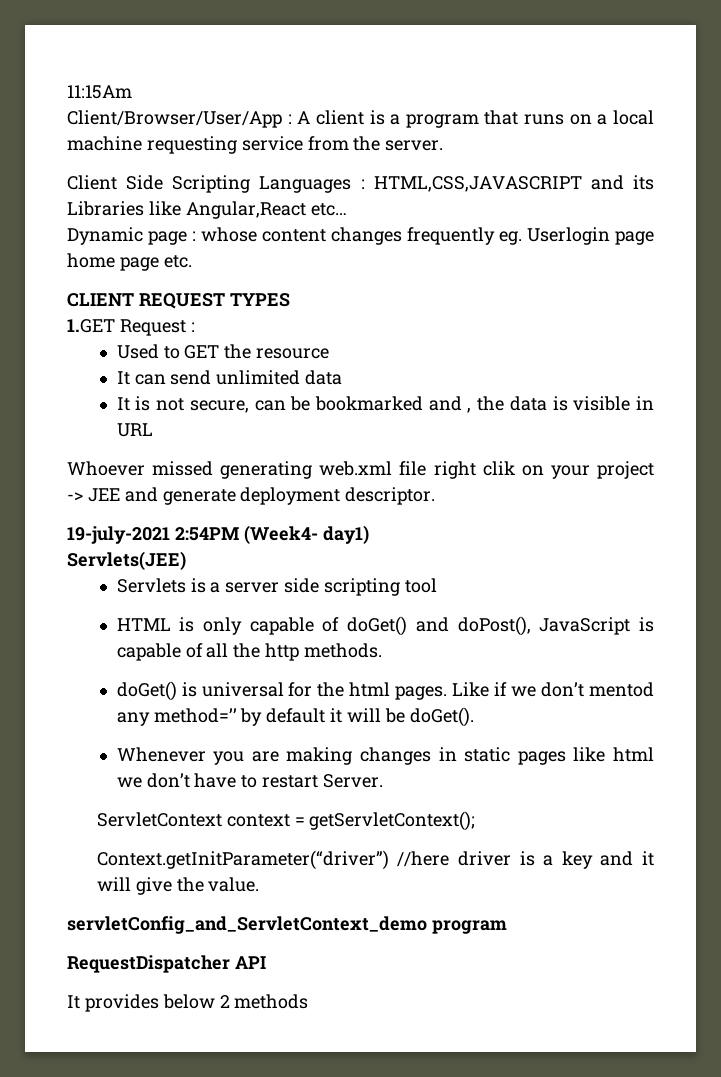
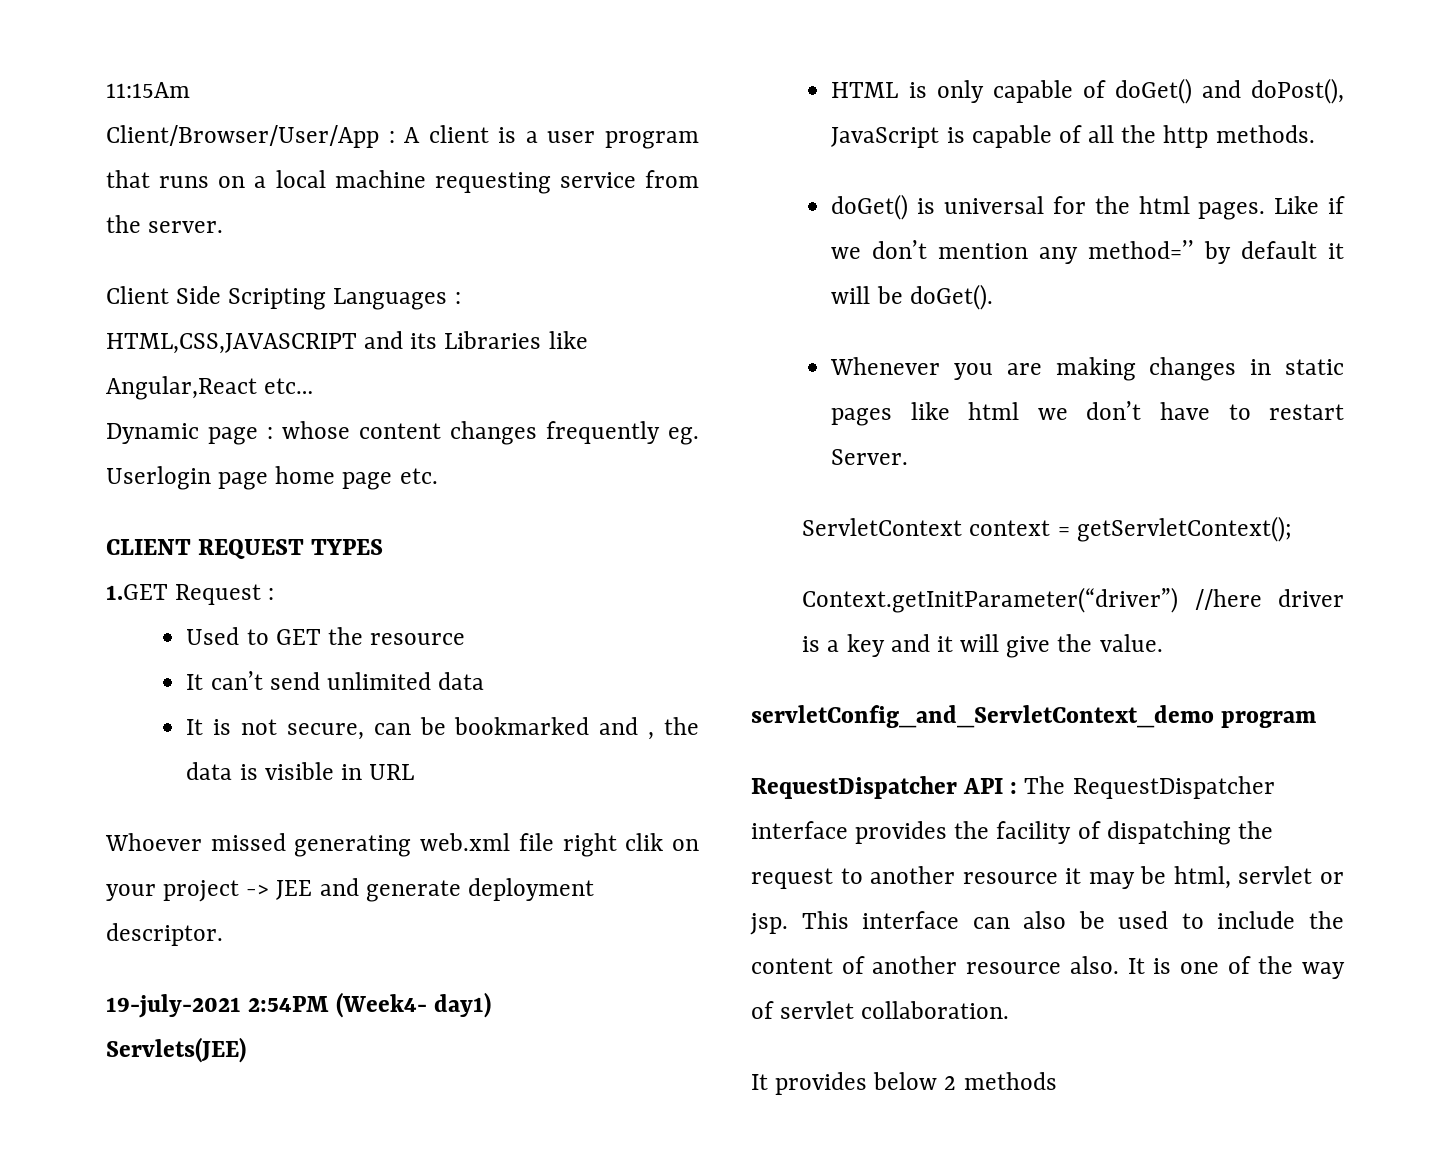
(401, 119) none -> [547,131,596,143] user
[134,374,166,385] can -> [210,671,263,690] can’t
[116,578,437,596] // Servlets is a server side scripting tool -> (246, 1050) none
[589,682,654,697] mentod -> [938,243,1029,259] mention
(266, 962) none -> [1010,776,1275,799] [751,821,1273,845] [751,866,1344,889] [750,911,1344,935] [751,956,1345,979] [751,1001,1010,1019] : The RequestDispatcher interface provides the facility of dispatching the request to another resource it may be html, servlet or jsp. This interface can also be used to include the content of another resource also. It is one of the way of servlet collaboration.

